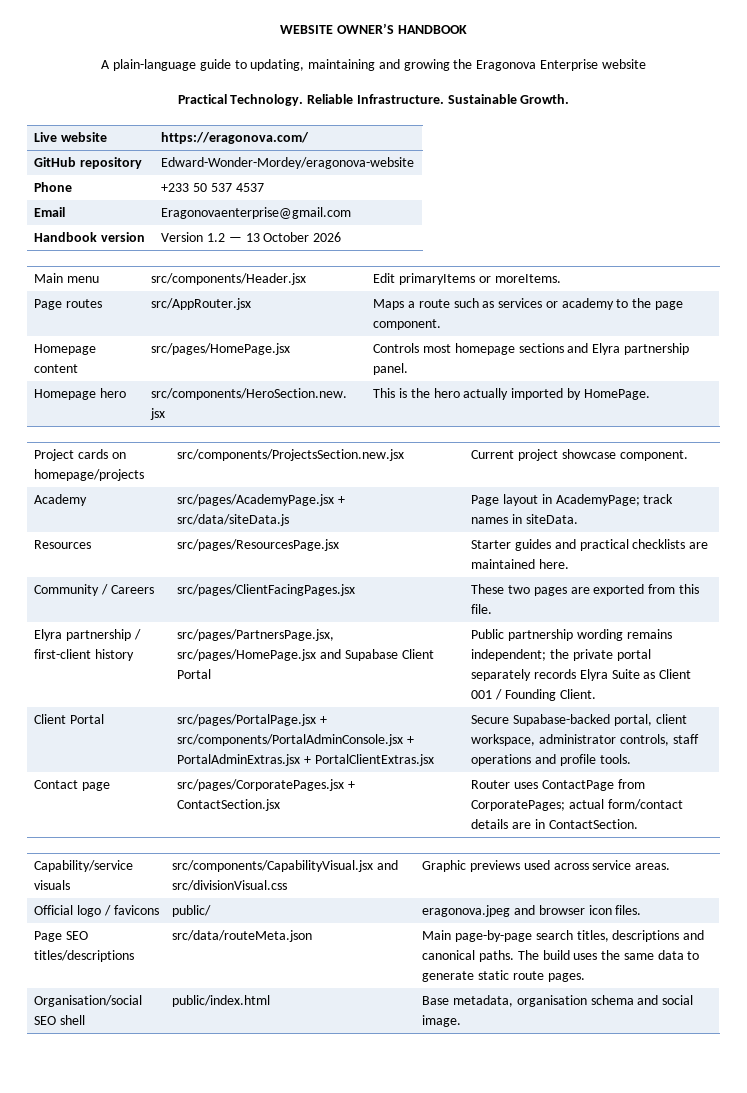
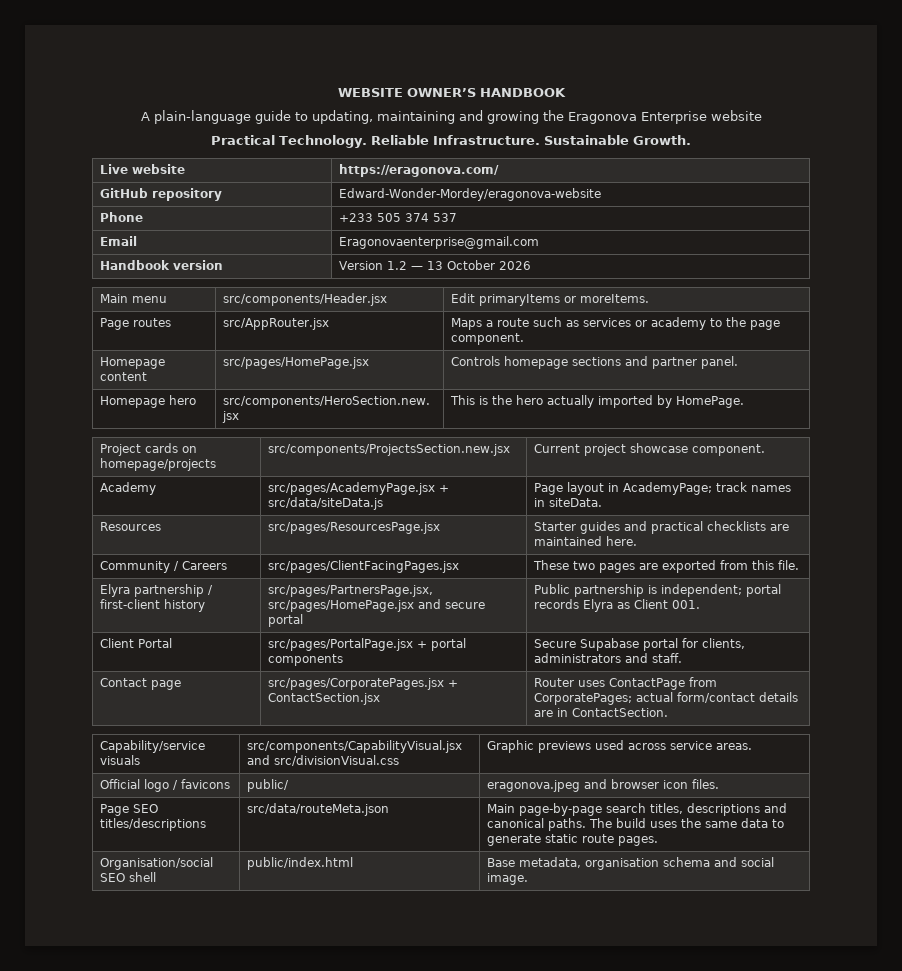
[192,183,207,192] 50 -> [376,213,429,222] 505 374
[235,183,264,192] 4537 -> (457, 217) none
[422,344,451,353] most -> (500, 361) none
[592,343,689,355] Elyra partnership -> [651,357,697,369] partner
[344,649,434,661] [177,669,212,679] Supabase Client Portal -> [444,602,485,609] [267,614,303,627] secure portal
[576,629,672,641] [471,649,651,661] [471,669,532,681] wording remains independent; the private portal separately -> [647,584,781,597] is independent; portal
[611,669,640,679] Suite -> (613, 605) none
[471,689,596,701] 001 / Founding Client. -> [671,600,700,609] 001.
[177,734,414,746] [177,754,434,766] [471,714,687,726] [471,734,699,746] [471,754,631,766] src/components/PortalAdminConsole.jsx + PortalAdminExtras.jsx + PortalClientExtras.jsx | Secure Supabase-backed portal, client workspace, administrator controls, staff operations and profile tools. -> [430,638,466,651] [267,654,343,666] [533,638,745,651] [533,653,682,663] portal components | Secure Supabase portal for clients, administrators and staff.

